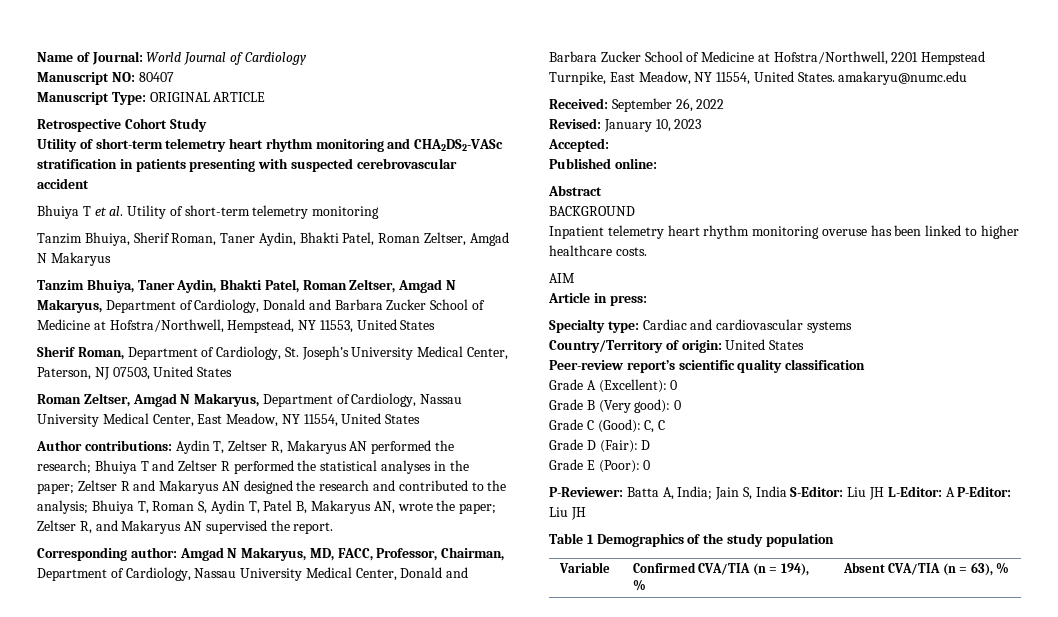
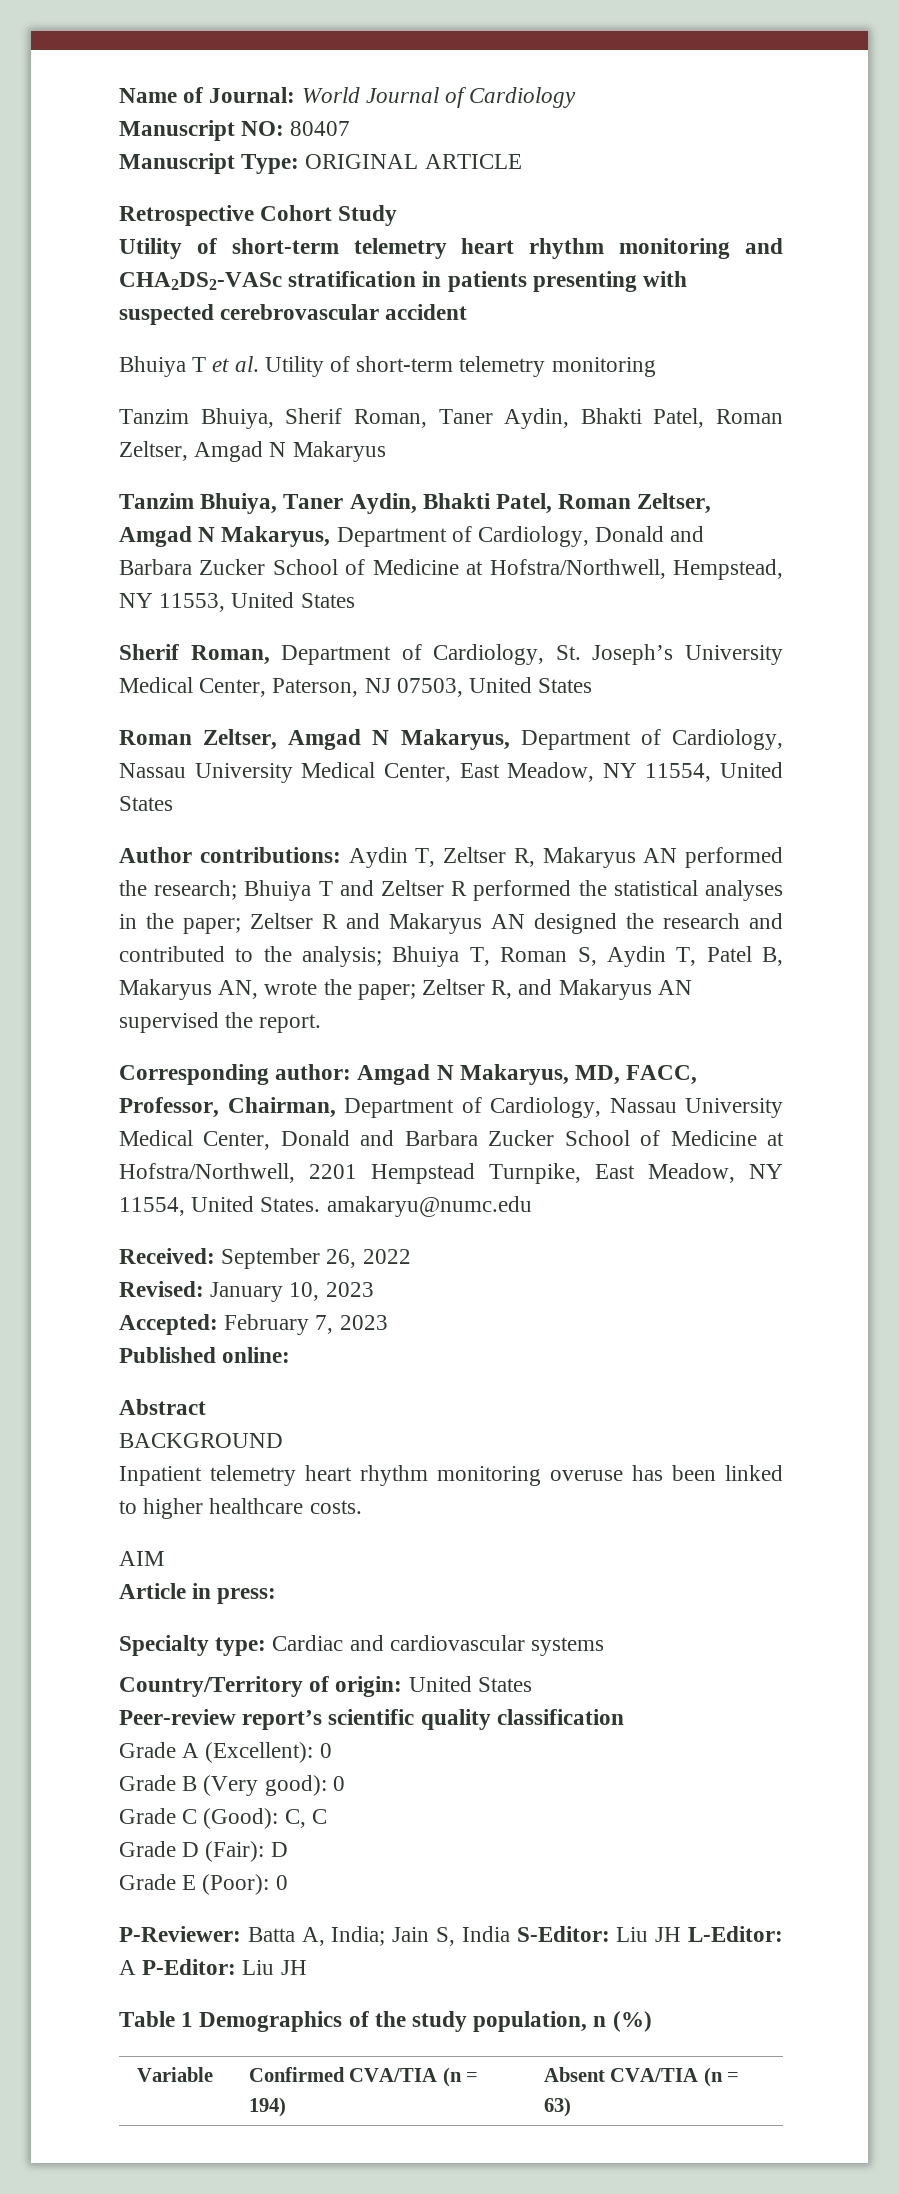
(609, 145) none -> [224,1314,388,1335] February 7, 2023
[765,533,834,547] population -> [473,2011,652,2032] population, n (%)
[780,563,809,576] [633,579,647,591] 194), % -> [248,2097,286,2117] 194)
[970,562,1009,576] 63), % -> [543,2097,571,2117] 63)

